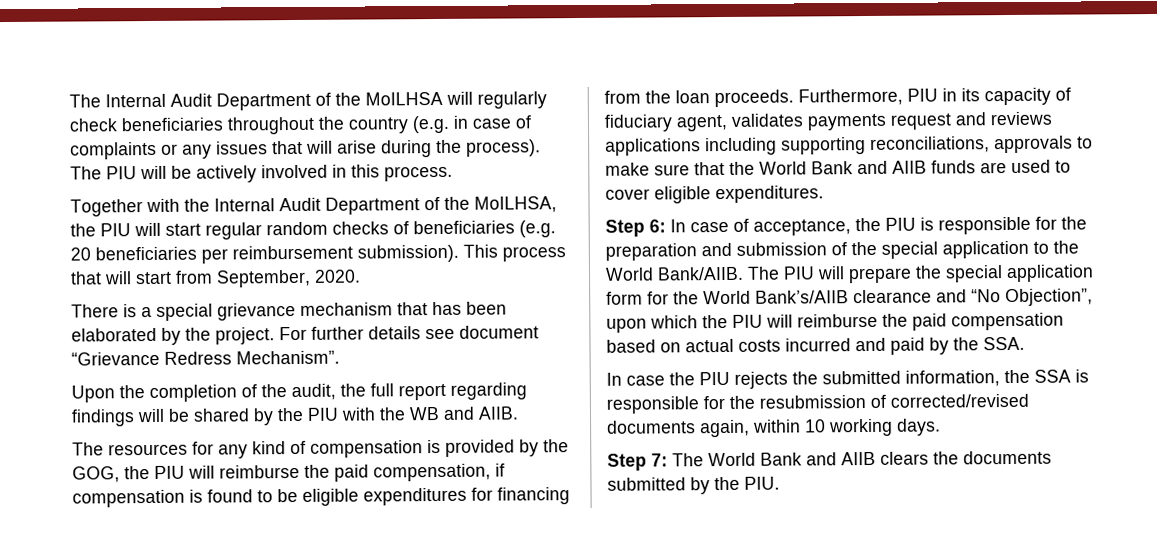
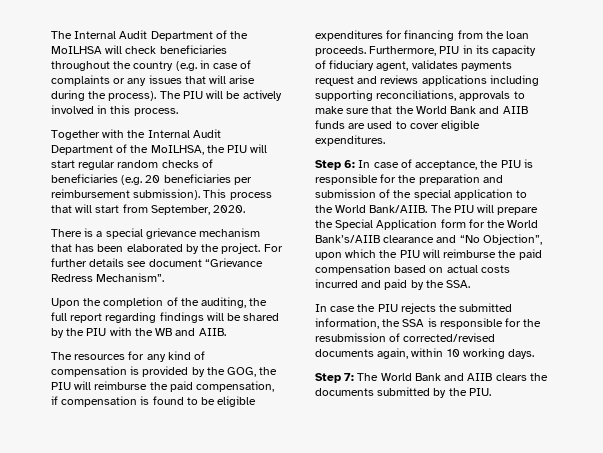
[477,91,547,109] regularly -> (123, 49) none
[291,383,336,401] audit, -> [201,297,247,308] auditing,
[945,264,1094,283] special application -> [335,219,438,230] Special Application

